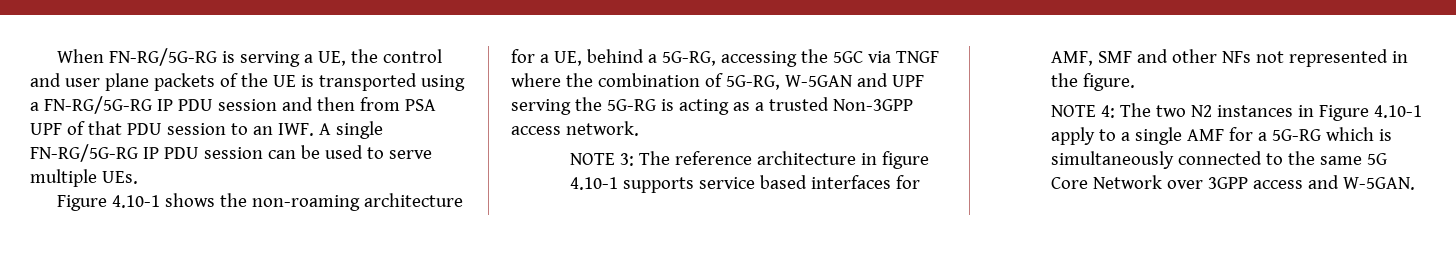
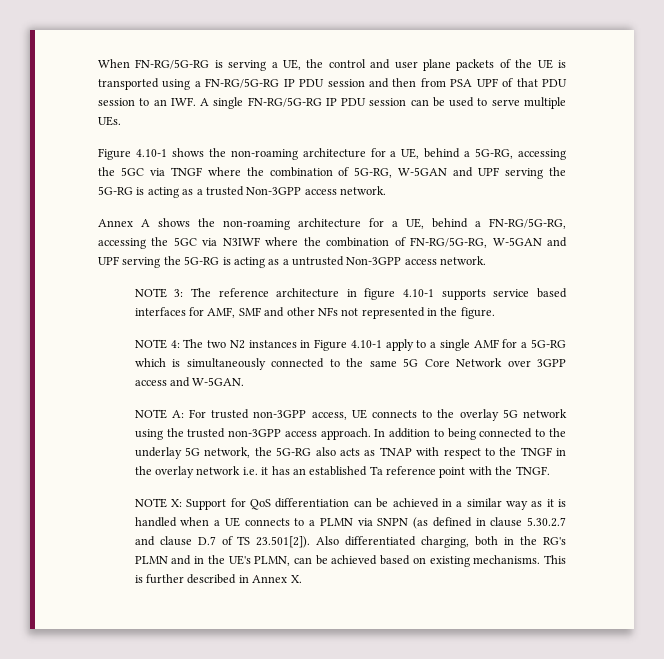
(639, 128) none -> [98,218,566,230] [98,237,567,249] [98,256,487,268] // Annex A shows the non-roaming architecture for a UE, behind a FN-RG/5G-RG, accessing the 5GC via N3IWF where the combination of FN-RG/5G-RG, W-5GAN and UPF serving the 5G-RG is acting as a untrusted Non-3GPP access network.
(1415, 183) none -> [134,409,567,421] [134,428,566,440] [134,447,567,459] [134,466,550,478] [134,498,566,510] [134,517,566,529] [134,536,566,548] [134,555,566,567] [134,574,302,584] // NOTE A: For trusted non-3GPP access, UE connects to the overlay 5G network using the trusted non-3GPP access approach. In addition to being connected to the underlay 5G network, the 5G-RG also acts as TNAP with respect to the TNGF in the overlay network i.e. it has an established Ta reference point with the TNGF. // NOTE X: Support for QoS differentiation can be achieved in a similar way as it is handled when a UE connects to a PLMN via SNPN (as defined in clause 5.30.2.7 and clause D.7 of TS 23.501[2]). Also differentiated charging, both in the RG's PLMN and in the UE's PLMN, can be achieved based on existing mechanisms. This is further described in Annex X.

